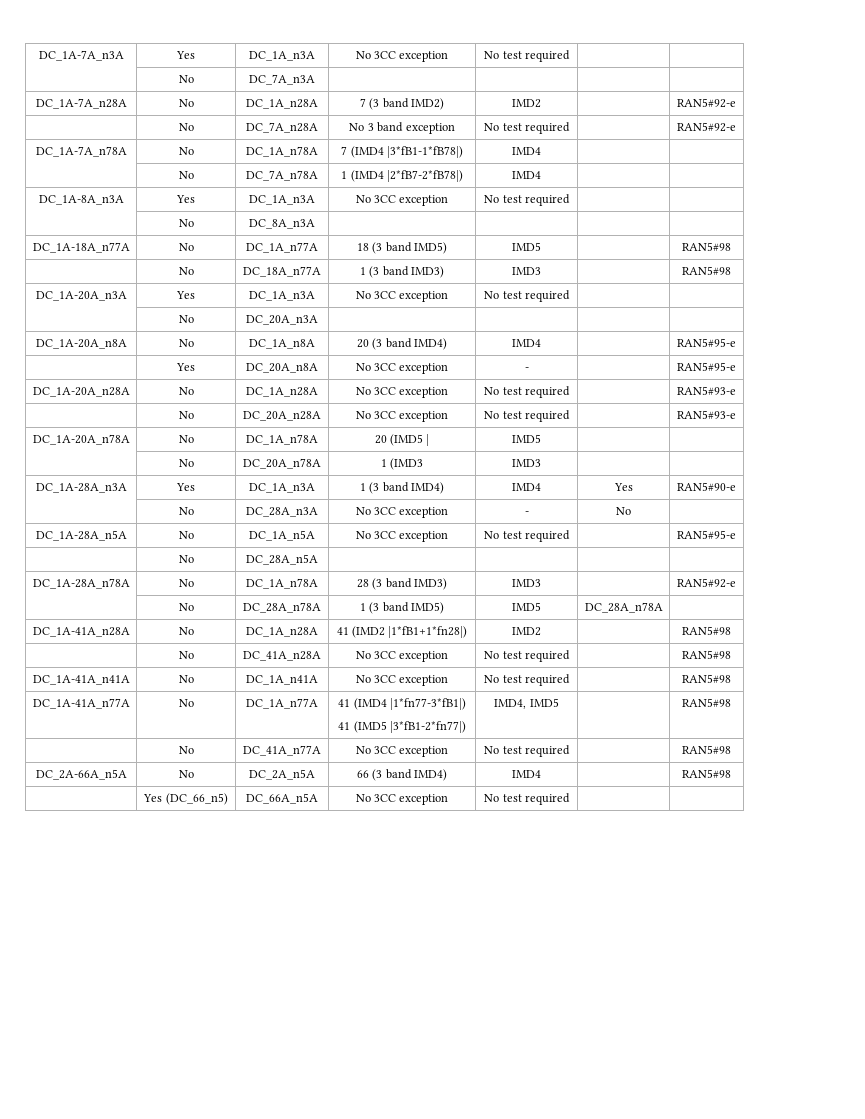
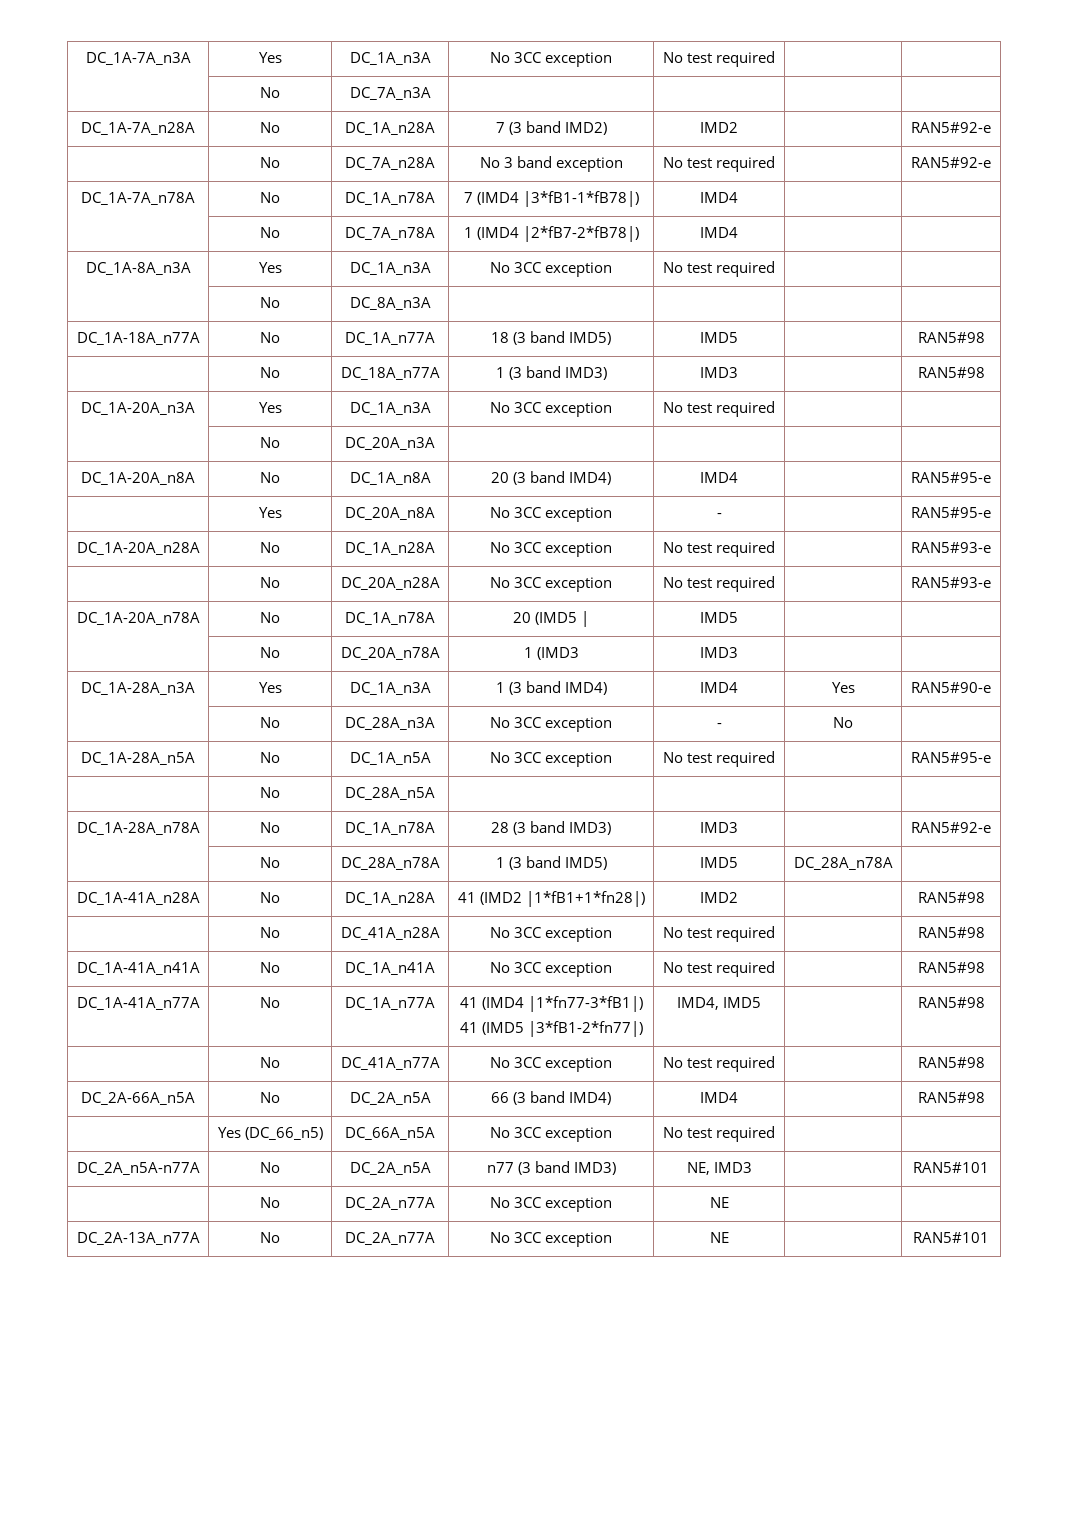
(570, 799) none -> [76,1162,200,1175] [260,1162,280,1173] [349,1162,431,1175] [486,1161,616,1175] [686,1162,752,1175] [913,1162,989,1173] [260,1197,280,1208] [345,1197,435,1210] [490,1197,612,1212] [709,1197,729,1208] [76,1232,200,1245] [260,1232,280,1243] [345,1232,435,1245] [490,1232,612,1247] [709,1232,729,1243] [913,1232,989,1243] // DC_2A_n5A-n77A | No | DC_2A_n5A | n77 (3 band IMD3) | NE, IMD3 | | RAN5#101 // | No | DC_2A_n77A | No 3CC exception | NE | | // DC_2A-13A_n77A | No | DC_2A_n77A | No 3CC exception | NE | | RAN5#101

